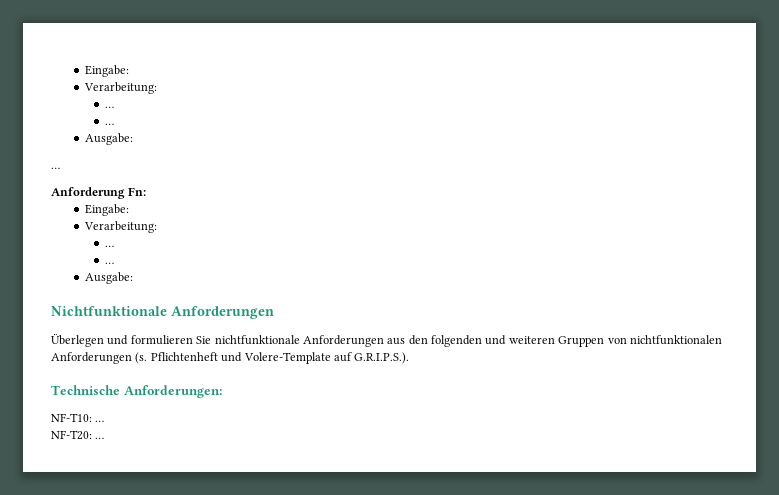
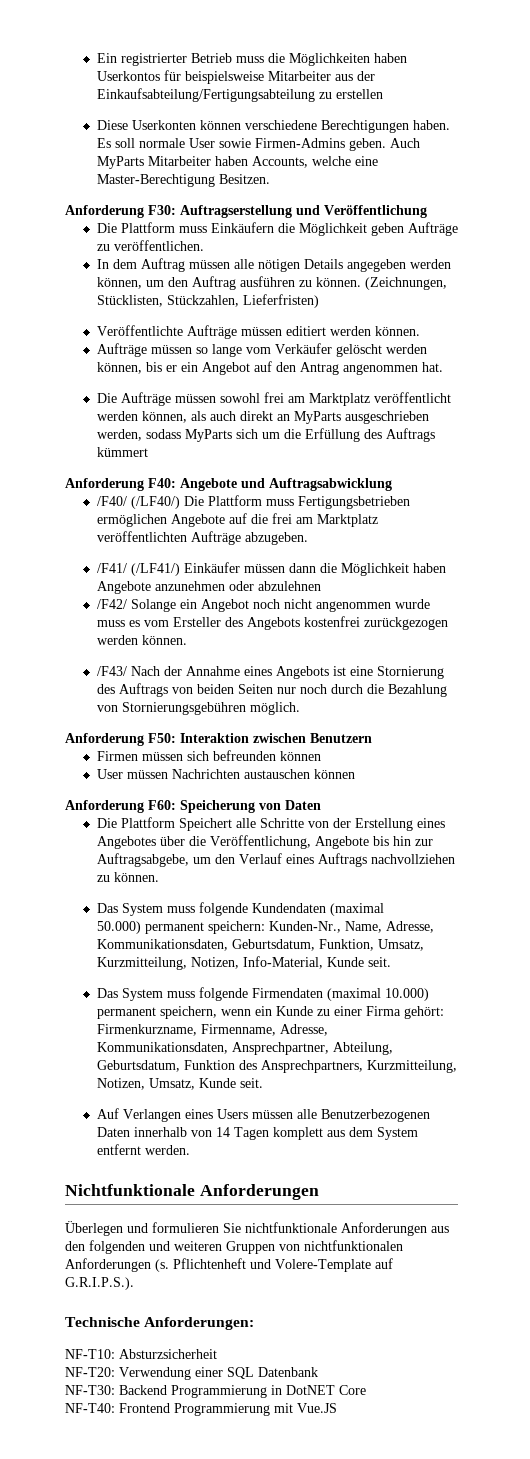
[84,65,129,77] [83,82,157,94] [104,106,114,108] [104,123,114,125] [84,133,133,145] [51,167,60,169] [51,187,147,199] [84,204,129,216] [83,221,157,233] [104,245,114,247] [104,262,114,264] [84,272,133,284] Eingabe: // Verarbeitung: // … // … // Ausgabe: // … // Anforderung Fn: // Eingabe: // Verarbeitung: // … // … // Ausgabe: -> [96,53,407,66] [96,70,375,84] [96,88,383,102] [96,120,450,133] [96,138,420,151] [96,156,378,169] [96,174,270,187] [65,205,427,218] [96,222,458,236] [96,240,204,251] [96,258,451,272] [96,276,447,290] [96,294,319,308] [96,325,420,339] [96,343,427,357] [96,361,443,375] [96,392,451,406] [96,411,429,424] [96,428,435,442] [96,447,148,457] [65,478,392,491] [96,495,410,509] [96,513,378,527] [96,531,308,545] [96,562,446,576] [96,581,321,594] [96,599,430,612] [96,616,448,630] [96,635,187,645] [96,666,444,679] [96,683,447,697] [96,702,300,715] [65,733,372,746] [96,750,321,761] [96,769,355,779] [65,800,321,813] [96,817,445,831] [96,835,433,849] [96,853,455,867] [96,872,159,882] [96,902,384,916] [97,921,435,934] [97,939,425,951] [97,956,392,970] [96,987,429,1001] [96,1006,444,1019] [96,1024,328,1036] [96,1042,393,1055] [96,1060,457,1073] [96,1078,263,1090] [96,1108,430,1122] [96,1127,418,1140] [96,1144,190,1155] Ein registrierter Betrieb muss die Möglichkeiten haben Userkontos für beispielsweise Mitarbeiter aus der Einkaufsabteilung/Fertigungsabteilung zu erstellen // Diese Userkonten können verschiedene Berechtigungen haben. Es soll normale User sowie Firmen-Admins geben. Auch MyParts Mitarbeiter haben Accounts, welche eine Master-Berechtigung Besitzen. // Anforderung F30: Auftragserstellung und Veröffentlichung // Die Plattform muss Einkäufern die Möglichkeit geben Aufträge zu veröffentlichen. // In dem Auftrag müssen alle nötigen Details angegeben werden können, um den Auftrag ausführen zu können. (Zeichnungen, Stücklisten, Stückzahlen, Lieferfristen) // Veröffentlichte Aufträge müssen editiert werden können. // Aufträge müssen so lange vom Verkäufer gelöscht werden können, bis er ein Angebot auf den Antrag angenommen hat. // Die Aufträge müssen sowohl frei am Marktplatz veröffentlicht werden können, als auch direkt an MyParts ausgeschrieben werden, sodass MyParts sich um die Erfüllung des Auftrags kümmert // Anforderung F40: Angebote und Auftragsabwicklung // /F40/ (/LF40/) Die Plattform muss Fertigungsbetrieben ermöglichen Angebote auf die frei am Marktplatz veröffentlichten Aufträge abzugeben. // /F41/ (/LF41/) Einkäufer müssen dann die Möglichkeit haben Angebote anzunehmen oder abzulehnen // /F42/ Solange ein Angebot noch nicht angenommen wurde muss es vom Ersteller des Angebots kostenfrei zurückgezogen werden können. // /F43/ Nach der Annahme eines Angebots ist eine Stornierung des Auftrags von beiden Seiten nur noch durch die Bezahlung von Stornierungsgebühren möglich. // Anforderung F50: Interaktion zwischen Benutzern // Firmen müssen sich befreunden können // User müssen Nachrichten austauschen können // Anforderung F60: Speicherung von Daten // Die Plattform Speichert alle Schritte von der Erstellung eines Angebotes über die Veröffentlichung, Angebote bis hin zur Auftragsabgebe, um den Verlauf eines Auftrags nachvollziehen zu können. // Das System muss folgende Kundendaten (maximal // 50.000) permanent speichern: Kunden-Nr., Name, Adresse, Kommunikationsdaten, Geburtsdatum, Funktion, Umsatz, Kurzmitteilung, Notizen, Info-Material, Kunde seit. // Das System muss folgende Firmendaten (maximal 10.000) permanent speichern, wenn ein Kunde zu einer Firma gehört: Firmenkurzname, Firmenname, Adresse, Kommunikationsdaten, Ansprechpartner, Abteilung, Geburtsdatum, Funktion des Ansprechpartners, Kurzmitteilung, Notizen, Umsatz, Kunde seit. // Auf Verlangen eines Users müssen alle Benutzerbezogenen Daten innerhalb von 14 Tagen komplett aus dem System entfernt werden.
[95,420,105,422] … -> [119,1349,217,1359] Absturzsicherheit
[95,437,105,439] … -> [119,1367,318,1380] [65,1385,366,1398] [65,1403,337,1416] Verwendung einer SQL Datenbank // NF-T30: Backend Programmierung in DotNET Core // NF-T40: Frontend Programmierung mit Vue.JS

